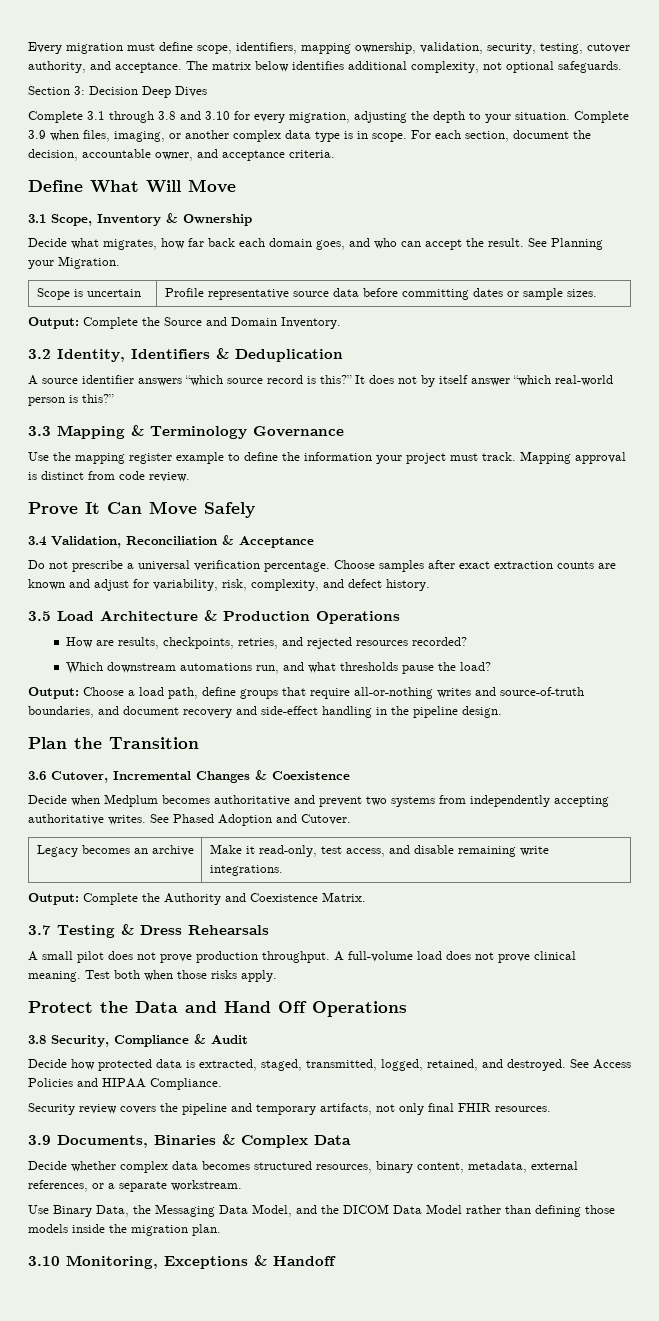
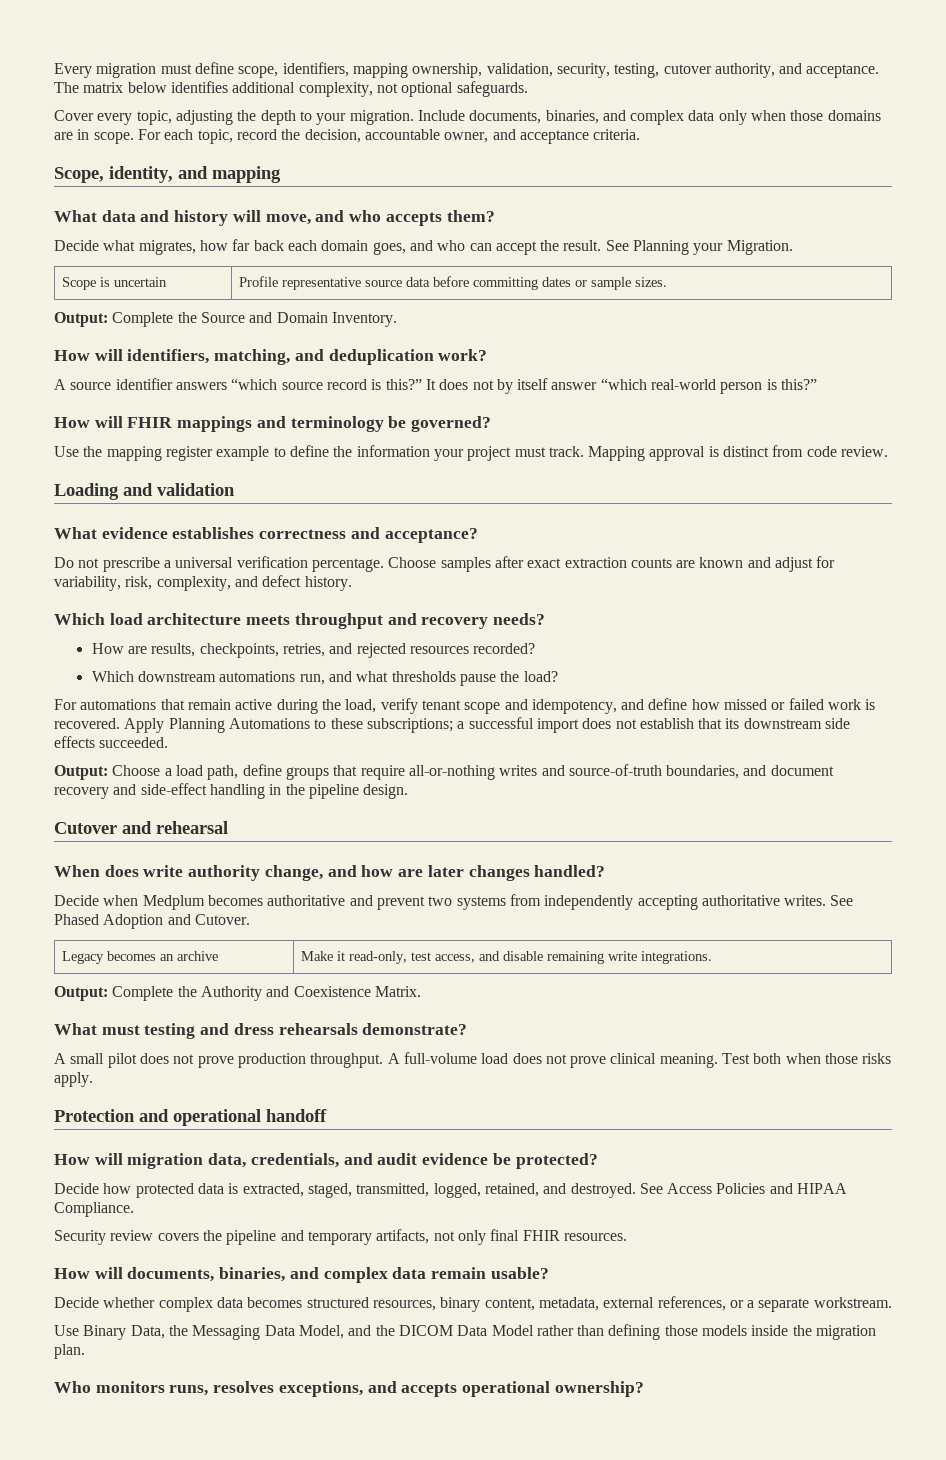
[28,86,207,98] [28,111,350,123] Section 3: Decision Deep Dives // Complete 3.1 through 3.8 and 3.10 for every migration, -> [54,110,172,125] Cover every topic,
[515,111,629,123] [28,130,353,142] situation. Complete 3.9 when files, imaging, or another complex data type is -> [349,110,881,125] [54,132,73,140] migration. Include documents, binaries, and complex data only when those domains are
[465,130,569,142] section, document -> [197,129,277,144] topic, record
[28,179,236,193] [28,213,252,226] Define What Will Move // 3.1 Scope, Inventory & Ownership -> [54,166,281,183] [54,210,495,226] Scope, identity, and mapping // What data and history will move, and who accepts them?
[28,348,343,362] 3.2 Identity, Identifiers & Deduplication -> [54,349,488,365] How will identifiers, matching, and deduplication work?
[28,425,344,439] 3.3 Mapping & Terminology Governance -> [54,416,492,432] How will FHIR mappings and terminology be governed?
[28,501,255,518] [28,535,314,548] Prove It Can Move Safely // 3.4 Validation, Reconciliation & Acceptance -> [54,483,235,500] [54,527,478,543] Loading and validation // What evidence establishes correctness and acceptance?
[28,610,400,624] 3.5 Load Architecture & Production Operations -> [54,613,546,629] Which load architecture meets throughput and recovery needs?
(491, 666) none -> [54,698,876,714] [54,717,851,733] [54,736,169,748] // For automations that remain active during the load, verify tenant scope and idempotency, and define how missed or failed work is recovered. Apply Planning Automations to these subscriptions; a successful import does not establish that its downstream side effects succeeded.
[28,737,199,749] [28,770,350,783] Plan the Transition // 3.6 Cutover, Incremental Changes & Coexistence -> [54,821,228,834] [54,865,606,881] Cutover and rehearsal // When does write authority change, and how are later changes handled?
[28,924,269,938] 3.7 Testing & Dress Rehearsals -> [54,1023,468,1039] What must testing and dress rehearsals demonstrate?
[28,1001,407,1017] [28,1034,248,1047] Protect the Data and Hand Off Operations // 3.8 Security, Compliance & Audit -> [54,1109,327,1126] [54,1153,598,1169] Protection and operational handoff // How will migration data, credentials, and audit evidence be protected?
[28,1134,351,1148] 3.9 Documents, Binaries & Complex Data -> [54,1267,549,1283] How will documents, binaries, and complex data remain usable?
[28,1255,336,1269] 3.10 Monitoring, Exceptions & Handoff -> [54,1381,644,1397] Who monitors runs, resolves exceptions, and accepts operational ownership?

